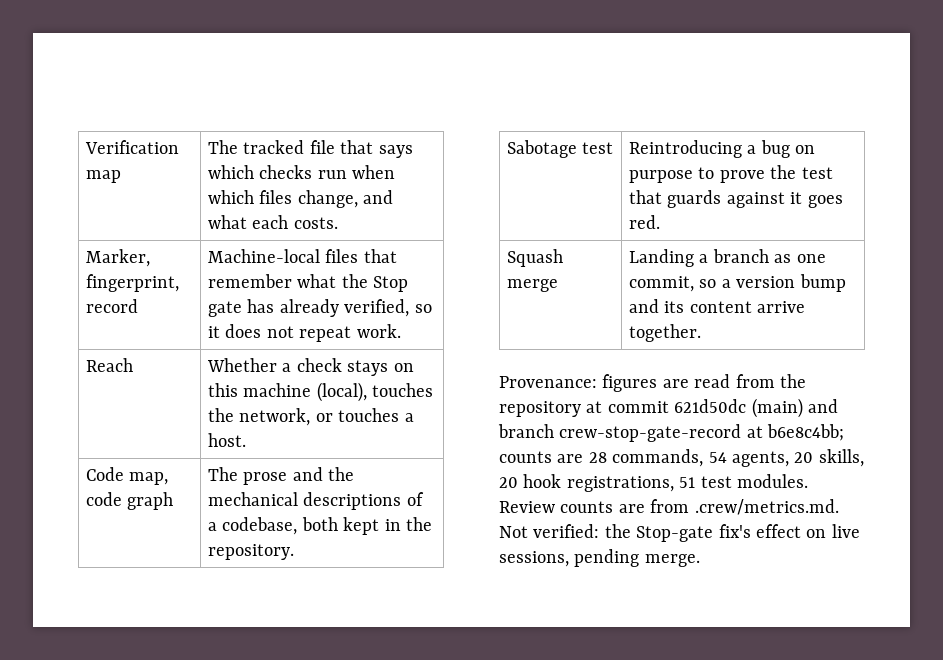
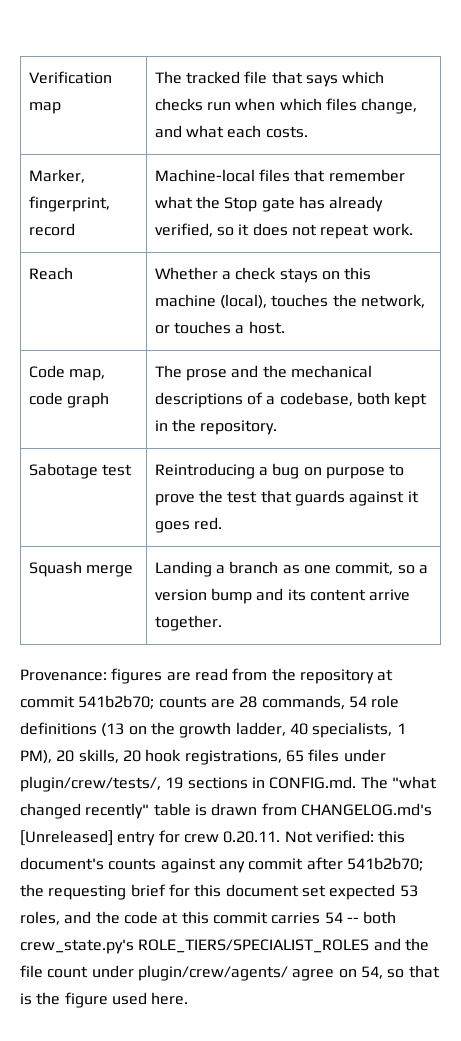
[674,398,838,418] [498,424,845,442] 621d50dc (main) and branch crew-stop-gate-record at b6e8c4bb; -> [78,695,155,709] 541b2b70;
[732,451,789,467] agents, -> [371,695,400,708] [20,722,406,738] [20,750,52,764] role definitions (13 on the growth ladder, 40 specialists, 1 PM),
[679,474,808,488] [499,499,839,515] [499,524,860,542] [499,549,700,567] 51 test modules. Review counts are from .crew/metrics.md. Not verified: the Stop-gate fix's effect on live sessions, pending merge. -> [285,749,386,762] [20,776,437,792] [20,803,432,819] [20,830,406,846] [20,857,423,873] [20,884,418,900] [20,911,397,925] [20,938,429,954] [20,965,440,981] [20,992,189,1008] 65 files under plugin/crew/tests/, 19 sections in CONFIG.md. The "what changed recently" table is drawn from CHANGELOG.md's [Unreleased] entry for crew 0.20.11. Not verified: this document's counts against any commit after 541b2b70; the requesting brief for this document set expected 53 roles, and the code at this commit carries 54 -- both crew_state.py's ROLE_TIERS/SPECIALIST_ROLES and the file count under plugin/crew/agents/ agree on 54, so that is the figure used here.

